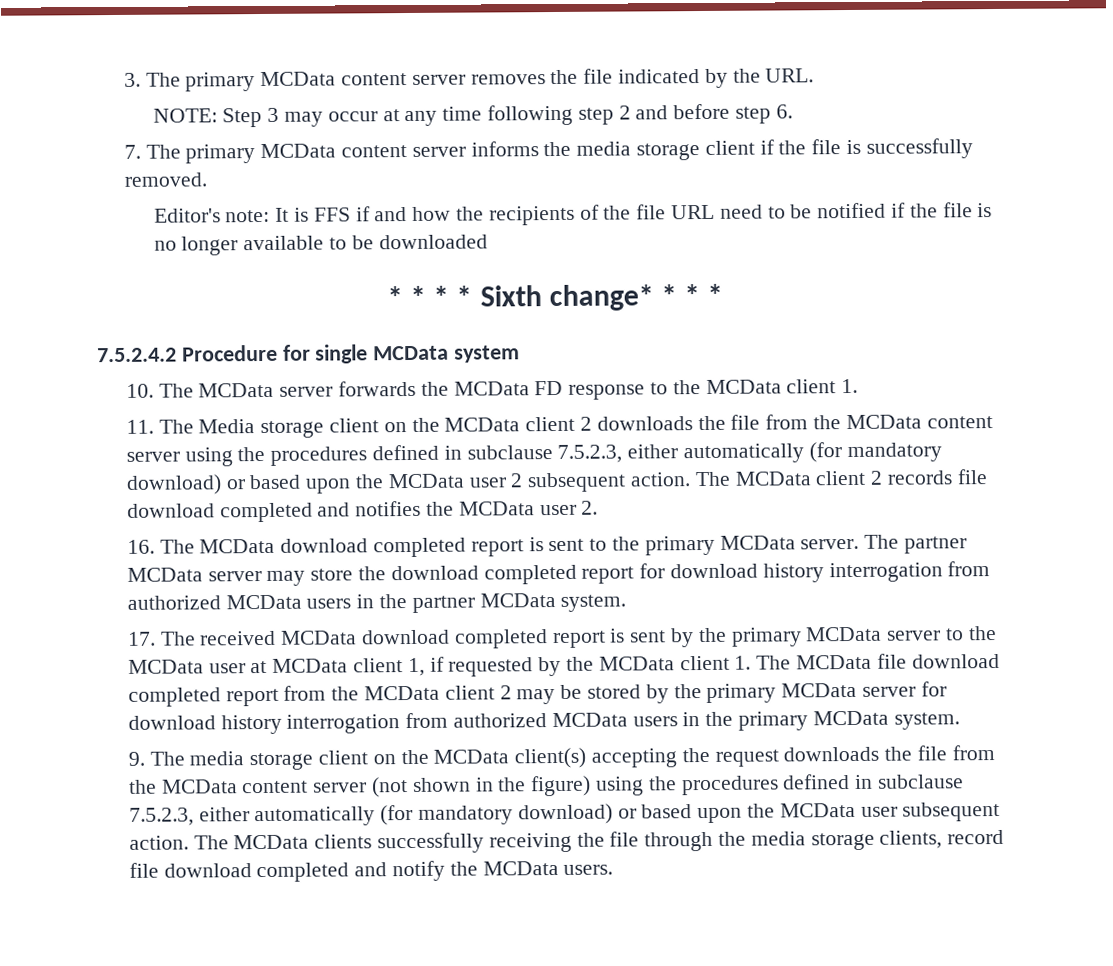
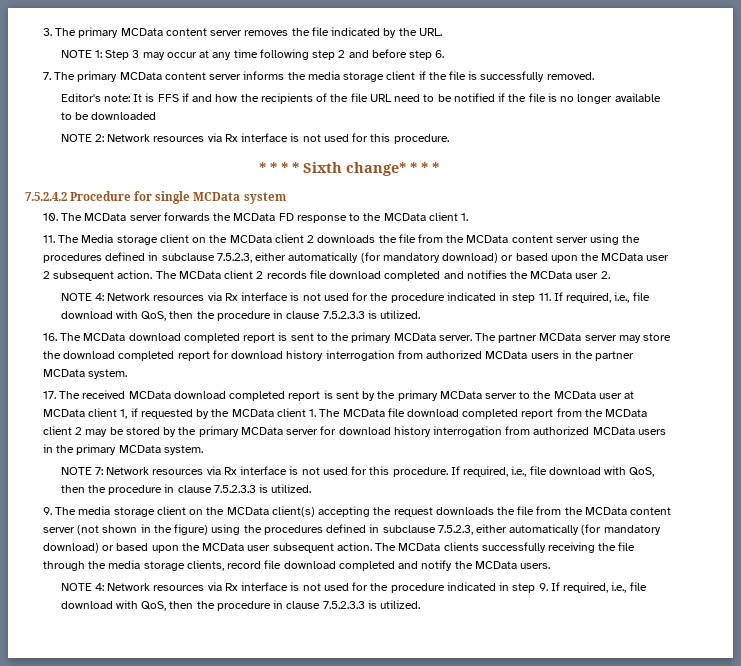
[152,108,218,123] NOTE: -> [60,50,102,58] NOTE 1:
(488, 242) none -> [60,133,449,144] // NOTE 2: Network resources via Rx interface is not used for this procedure.
(599, 507) none -> [60,292,650,303] [60,310,421,321] // NOTE 4: Network resources via Rx interface is not used for the procedure indicated in step 11. If required, i.e., file download with QoS, then the procedure in clause 7.5.2.3.3 is utilized.
(960, 721) none -> [60,466,655,477] [60,484,312,495] // NOTE 7: Network resources via Rx interface is not used for this procedure. If required, i.e., file download with QoS, then the procedure in clause 7.5.2.3.3 is utilized.
(614, 869) none -> [60,582,647,593] [60,600,421,611] // NOTE 4: Network resources via Rx interface is not used for the procedure indicated in step 9. If required, i.e., file download with QoS, then the procedure in clause 7.5.2.3.3 is utilized.

